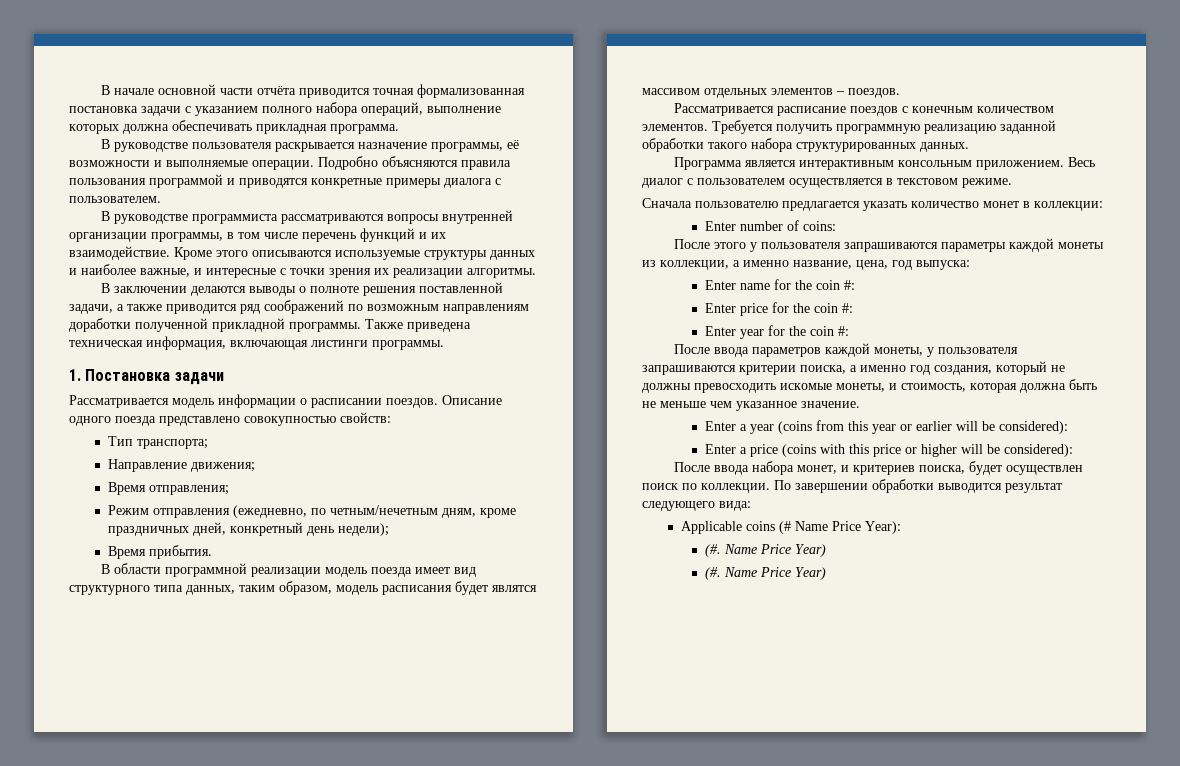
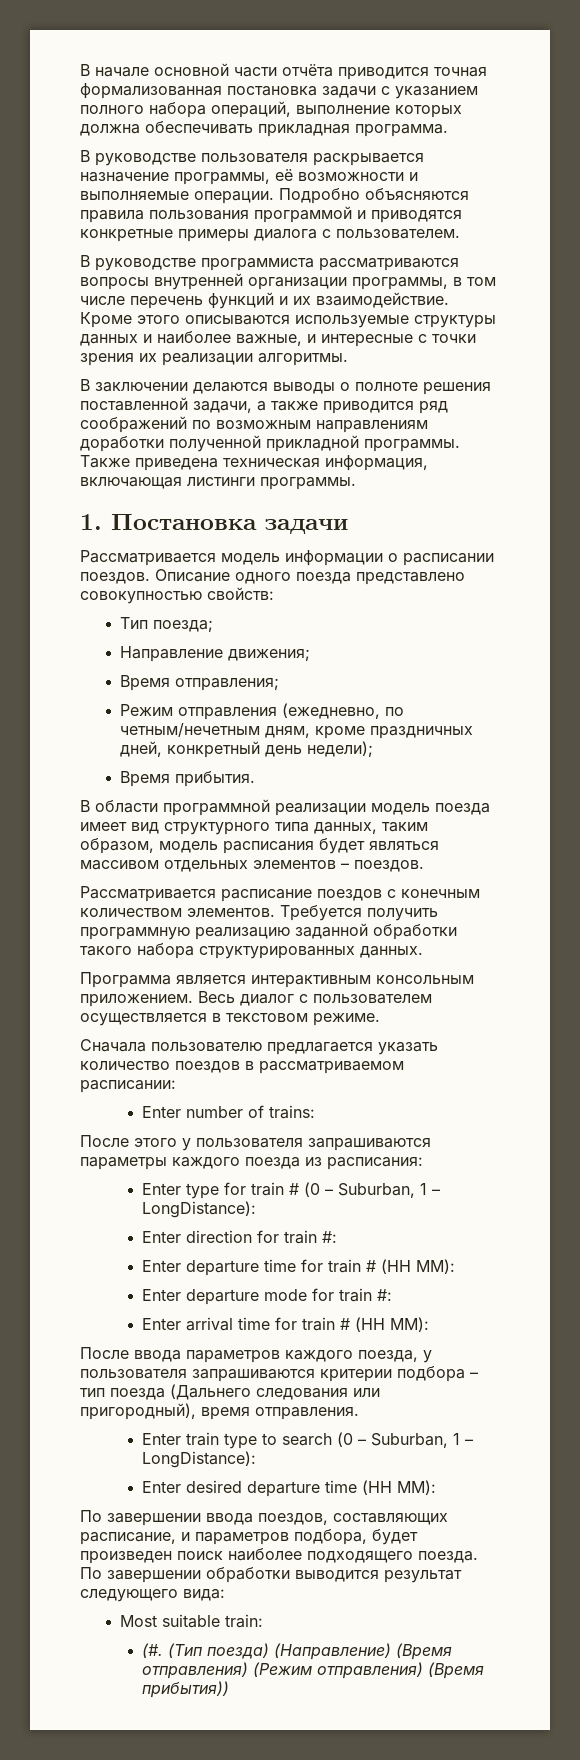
[137,439,209,449] транспорта; -> [152,620,213,632] поезда;
[492,585,537,592] являтся -> [369,841,439,850] являться
[983,201,1103,211] монет в коллекции: -> [175,1061,404,1074] [80,1080,176,1093] поездов в рассматриваемом расписании:
[802,221,836,231] coins: -> [269,1105,316,1119] trains:
[1009,238,1105,252] [642,260,970,270] [704,279,855,290] [704,302,853,316] [704,325,849,339] каждой монеты из коллекции, а именно название, цена, год выпуска: // Enter name for the coin #: // Enter price for the coin #: // Enter year for the coin #: -> [172,1157,423,1170] [142,1182,441,1199] [142,1201,257,1218] [142,1230,338,1244] [142,1259,456,1276] [142,1288,393,1305] [142,1317,430,1332] каждого поезда из расписания: // Enter type for train # (0 – Suburban, 1 – LongDistance): // Enter direction for train #: // Enter departure time for train # (HH MM): // Enter departure mode for train #: // Enter arrival time for train # (HH MM):
[825,343,924,357] каждой монеты, -> [285,1350,418,1362] каждого поезда,
[800,361,1065,375] [642,379,1097,393] [642,401,860,411] [704,420,1068,434] [704,444,1073,457] [674,461,1084,475] [642,483,770,493] поиска, а именно год создания, который не должны превосходить искомые монеты, и стоимость, которая должна быть не меньше чем указанное значение. // Enter a year (coins from this year or earlier will be considered): // Enter a price (coins with this price or higher will be considered): // После ввода набора монет, и критериев поиска, будет осуществлен поиск по коллекции. -> [397,1366,478,1382] [80,1384,380,1400] [80,1403,359,1420] [142,1432,474,1449] [142,1451,257,1468] [142,1480,437,1497] [80,1510,448,1526] [80,1529,418,1545] [80,1548,478,1564] подбора – тип поезда (Дальнего следования или пригородный), время отправления. // Enter train type to search (0 – Suburban, 1 – LongDistance): // Enter desired departure time (HH MM): // По завершении ввода поездов, составляющих расписание, и параметров подбора, будет произведен поиск наиболее подходящего поезда.
[681,521,902,534] [704,544,826,557] [704,567,826,580] Applicable coins (# Name Price Year): // (#. Name Price Year) // (#. Name Price Year) -> [119,1614,263,1628] [142,1643,453,1660] [142,1662,485,1679] [142,1681,230,1698] Most suitable train: // (#. (Тип поезда) (Направление) (Время отправления) (Режим отправления) (Время прибытия))

